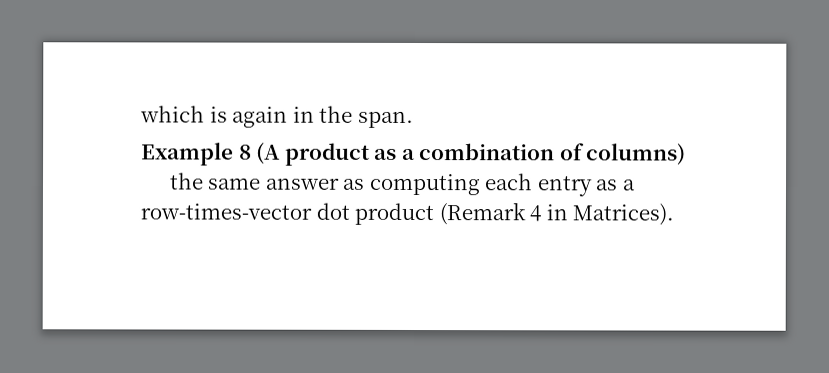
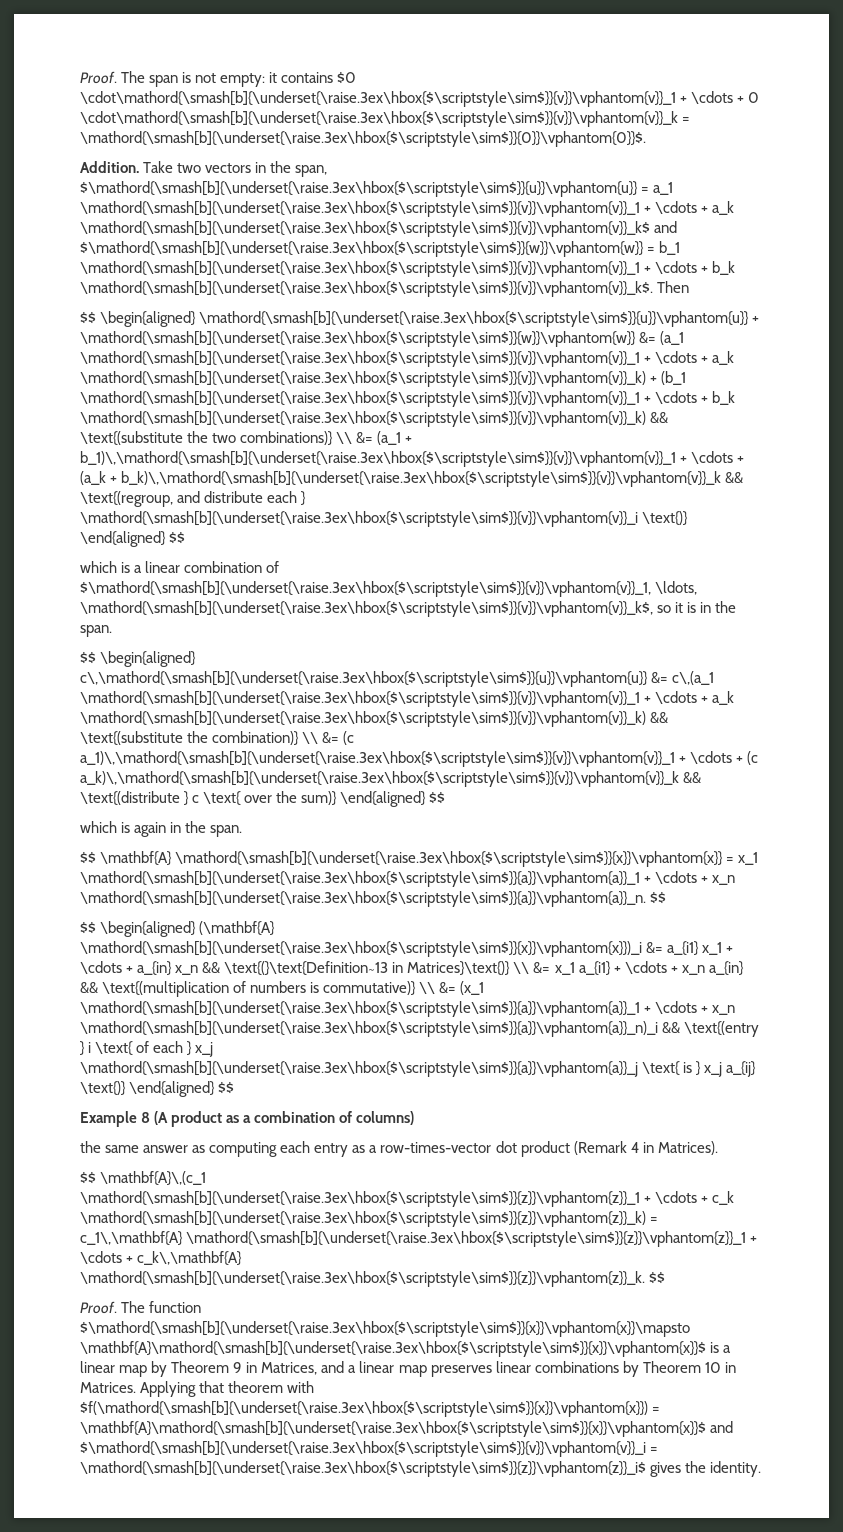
(140, 114) none -> [80,71,357,87] [80,91,760,107] [80,111,691,127] [80,131,646,147] [80,161,328,177] [80,181,674,197] [80,201,735,217] [80,221,678,237] [80,241,681,257] [80,261,736,277] [80,281,690,297] [80,311,760,327] [80,331,685,347] [80,351,735,367] [80,371,687,387] [80,391,736,407] [80,411,669,427] [80,431,413,446] [80,451,745,467] [80,471,744,487] [80,491,307,507] [80,511,689,527] [80,531,186,547] [80,561,280,573] [80,581,698,597] [80,601,737,617] [80,625,112,637] [80,651,197,667] [80,671,715,687] [80,691,735,707] [80,711,669,727] [80,731,355,746] [80,751,759,767] [80,771,702,787] [80,791,446,807] Proof. The span is not empty: it contains $0 \cdot\mathord{\smash[b]{\underset{\raise.3ex\hbox{$\scriptstyle\sim$}}{v}}\vphantom{v}}_1 + \cdots + 0 \cdot\mathord{\smash[b]{\underset{\raise.3ex\hbox{$\scriptstyle\sim$}}{v}}\vphantom{v}}_k = \mathord{\smash[b]{\underset{\raise.3ex\hbox{$\scriptstyle\sim$}}{0}}\vphantom{0}}$. // Addition. Take two vectors in the span, $\mathord{\smash[b]{\underset{\raise.3ex\hbox{$\scriptstyle\sim$}}{u}}\vphantom{u}} = a_1 \mathord{\smash[b]{\underset{\raise.3ex\hbox{$\scriptstyle\sim$}}{v}}\vphantom{v}}_1 + \cdots + a_k \mathord{\smash[b]{\underset{\raise.3ex\hbox{$\scriptstyle\sim$}}{v}}\vphantom{v}}_k$ and $\mathord{\smash[b]{\underset{\raise.3ex\hbox{$\scriptstyle\sim$}}{w}}\vphantom{w}} = b_1 \mathord{\smash[b]{\underset{\raise.3ex\hbox{$\scriptstyle\sim$}}{v}}\vphantom{v}}_1 + \cdots + b_k \mathord{\smash[b]{\underset{\raise.3ex\hbox{$\scriptstyle\sim$}}{v}}\vphantom{v}}_k$. Then // $$ \begin{aligned} \mathord{\smash[b]{\underset{\raise.3ex\hbox{$\scriptstyle\sim$}}{u}}\vphantom{u}} + \mathord{\smash[b]{\underset{\raise.3ex\hbox{$\scriptstyle\sim$}}{w}}\vphantom{w}} &= (a_1 \mathord{\smash[b]{\underset{\raise.3ex\hbox{$\scriptstyle\sim$}}{v}}\vphantom{v}}_1 + \cdots + a_k \mathord{\smash[b]{\underset{\raise.3ex\hbox{$\scriptstyle\sim$}}{v}}\vphantom{v}}_k) + (b_1 \mathord{\smash[b]{\underset{\raise.3ex\hbox{$\scriptstyle\sim$}}{v}}\vphantom{v}}_1 + \cdots + b_k \mathord{\smash[b]{\underset{\raise.3ex\hbox{$\scriptstyle\sim$}}{v}}\vphantom{v}}_k) && \text{(substitute the two combinations)} \\ &= (a_1 + b_1)\,\mathord{\smash[b]{\underset{\raise.3ex\hbox{$\scriptstyle\sim$}}{v}}\vphantom{v}}_1 + \cdots + (a_k + b_k)\,\mathord{\smash[b]{\underset{\raise.3ex\hbox{$\scriptstyle\sim$}}{v}}\vphantom{v}}_k && \text{(regroup, and distribute each } \mathord{\smash[b]{\underset{\raise.3ex\hbox{$\scriptstyle\sim$}}{v}}\vphantom{v}}_i \text{)} \end{aligned} $$ // which is a linear combination of $\mathord{\smash[b]{\underset{\raise.3ex\hbox{$\scriptstyle\sim$}}{v}}\vphantom{v}}_1, \ldots, \mathord{\smash[b]{\underset{\raise.3ex\hbox{$\scriptstyle\sim$}}{v}}\vphantom{v}}_k$, so it is in the span. // $$ \begin{aligned} c\,\mathord{\smash[b]{\underset{\raise.3ex\hbox{$\scriptstyle\sim$}}{u}}\vphantom{u}} &= c\,(a_1 \mathord{\smash[b]{\underset{\raise.3ex\hbox{$\scriptstyle\sim$}}{v}}\vphantom{v}}_1 + \cdots + a_k \mathord{\smash[b]{\underset{\raise.3ex\hbox{$\scriptstyle\sim$}}{v}}\vphantom{v}}_k) && \text{(substitute the combination)} \\ &= (c a_1)\,\mathord{\smash[b]{\underset{\raise.3ex\hbox{$\scriptstyle\sim$}}{v}}\vphantom{v}}_1 + \cdots + (c a_k)\,\mathord{\smash[b]{\underset{\raise.3ex\hbox{$\scriptstyle\sim$}}{v}}\vphantom{v}}_k && \text{(distribute } c \text{ over the sum)} \end{aligned} $$ //
(414, 119) none -> [80,851,759,867] [80,871,736,887] [80,891,667,907] [80,921,276,937] [80,941,734,957] [80,961,744,976] [80,981,485,997] [80,1001,736,1017] [80,1021,760,1037] [80,1041,214,1057] [80,1061,757,1077] [80,1081,235,1097] // $$ \mathbf{A} \mathord{\smash[b]{\underset{\raise.3ex\hbox{$\scriptstyle\sim$}}{x}}\vphantom{x}} = x_1 \mathord{\smash[b]{\underset{\raise.3ex\hbox{$\scriptstyle\sim$}}{a}}\vphantom{a}}_1 + \cdots + x_n \mathord{\smash[b]{\underset{\raise.3ex\hbox{$\scriptstyle\sim$}}{a}}\vphantom{a}}_n. $$ // $$ \begin{aligned} (\mathbf{A} \mathord{\smash[b]{\underset{\raise.3ex\hbox{$\scriptstyle\sim$}}{x}}\vphantom{x}})_i &= a_{i1} x_1 + \cdots + a_{in} x_n && \text{(}\text{Definition~13 in Matrices}\text{)} \\ &= x_1 a_{i1} + \cdots + x_n a_{in} && \text{(multiplication of numbers is commutative)} \\ &= (x_1 \mathord{\smash[b]{\underset{\raise.3ex\hbox{$\scriptstyle\sim$}}{a}}\vphantom{a}}_1 + \cdots + x_n \mathord{\smash[b]{\underset{\raise.3ex\hbox{$\scriptstyle\sim$}}{a}}\vphantom{a}}_n)_i && \text{(entry } i \text{ of each } x_j \mathord{\smash[b]{\underset{\raise.3ex\hbox{$\scriptstyle\sim$}}{a}}\vphantom{a}}_j \text{ is } x_j a_{ij} \text{)} \end{aligned} $$
(675, 214) none -> [80,1171,207,1186] [80,1191,735,1207] [80,1211,659,1227] [80,1231,758,1247] [80,1251,243,1266] [80,1271,666,1287] [80,1301,202,1314] [80,1321,690,1337] [80,1341,732,1357] [80,1361,736,1377] [80,1381,315,1397] [80,1401,661,1417] [80,1421,734,1437] [80,1441,659,1457] [80,1461,762,1477] // $$ \mathbf{A}\,(c_1 \mathord{\smash[b]{\underset{\raise.3ex\hbox{$\scriptstyle\sim$}}{z}}\vphantom{z}}_1 + \cdots + c_k \mathord{\smash[b]{\underset{\raise.3ex\hbox{$\scriptstyle\sim$}}{z}}\vphantom{z}}_k) = c_1\,\mathbf{A} \mathord{\smash[b]{\underset{\raise.3ex\hbox{$\scriptstyle\sim$}}{z}}\vphantom{z}}_1 + \cdots + c_k\,\mathbf{A} \mathord{\smash[b]{\underset{\raise.3ex\hbox{$\scriptstyle\sim$}}{z}}\vphantom{z}}_k. $$ // Proof. The function $\mathord{\smash[b]{\underset{\raise.3ex\hbox{$\scriptstyle\sim$}}{x}}\vphantom{x}}\mapsto \mathbf{A}\mathord{\smash[b]{\underset{\raise.3ex\hbox{$\scriptstyle\sim$}}{x}}\vphantom{x}}$ is a linear map by Theorem 9 in Matrices, and a linear map preserves linear combinations by Theorem 10 in Matrices. Applying that theorem with $f(\mathord{\smash[b]{\underset{\raise.3ex\hbox{$\scriptstyle\sim$}}{x}}\vphantom{x}}) = \mathbf{A}\mathord{\smash[b]{\underset{\raise.3ex\hbox{$\scriptstyle\sim$}}{x}}\vphantom{x}}$ and $\mathord{\smash[b]{\underset{\raise.3ex\hbox{$\scriptstyle\sim$}}{v}}\vphantom{v}}_i = \mathord{\smash[b]{\underset{\raise.3ex\hbox{$\scriptstyle\sim$}}{z}}\vphantom{z}}_i$ gives the identity.

